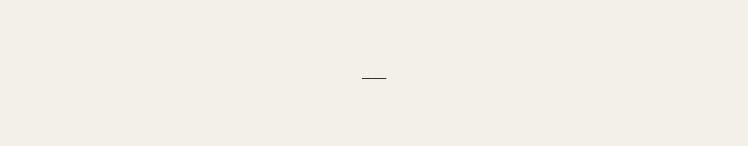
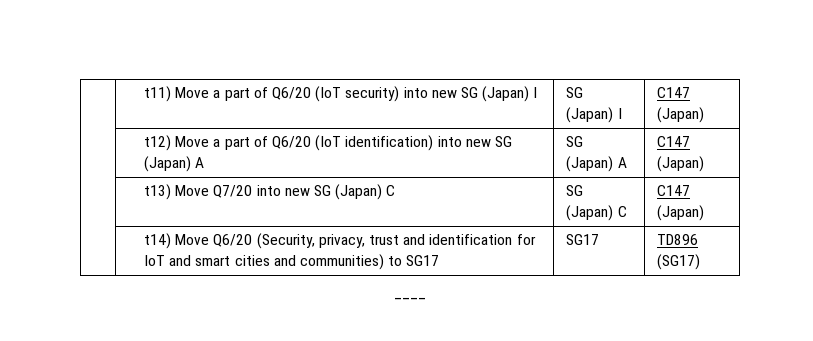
(362, 78) none -> [144,86,538,102] [566,87,584,98] [566,107,622,123] [657,87,691,98] [657,107,705,123] [144,135,512,151] [144,156,205,172] [566,136,584,147] [566,156,627,172] [657,136,691,147] [657,156,705,172] [144,184,396,200] [566,185,584,196] [566,205,627,221] [657,185,691,196] [657,205,705,221] [144,233,536,249] [144,254,440,270] [566,234,600,245] [657,234,699,245] [657,254,701,270] | t11) Move a part of Q6/20 (IoT security) into new SG (Japan) I | SG (Japan) I | C147 (Japan) // | t12) Move a part of Q6/20 (IoT identification) into new SG (Japan) A | SG (Japan) A | C147 (Japan) // | t13) Move Q7/20 into new SG (Japan) C | SG (Japan) C | C147 (Japan) // | t14) Move Q6/20 (Security, privacy, trust and identification for IoT and smart cities and communities) to SG17 | SG17 | TD896 (SG17) //

